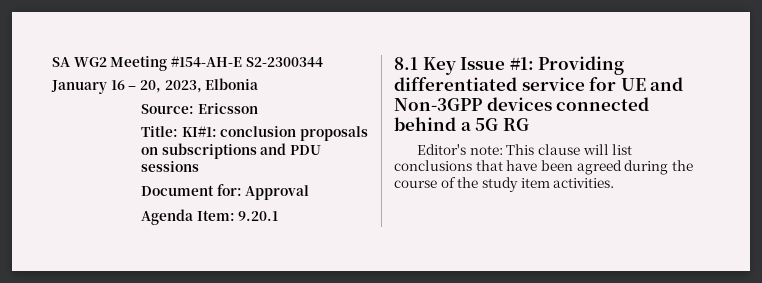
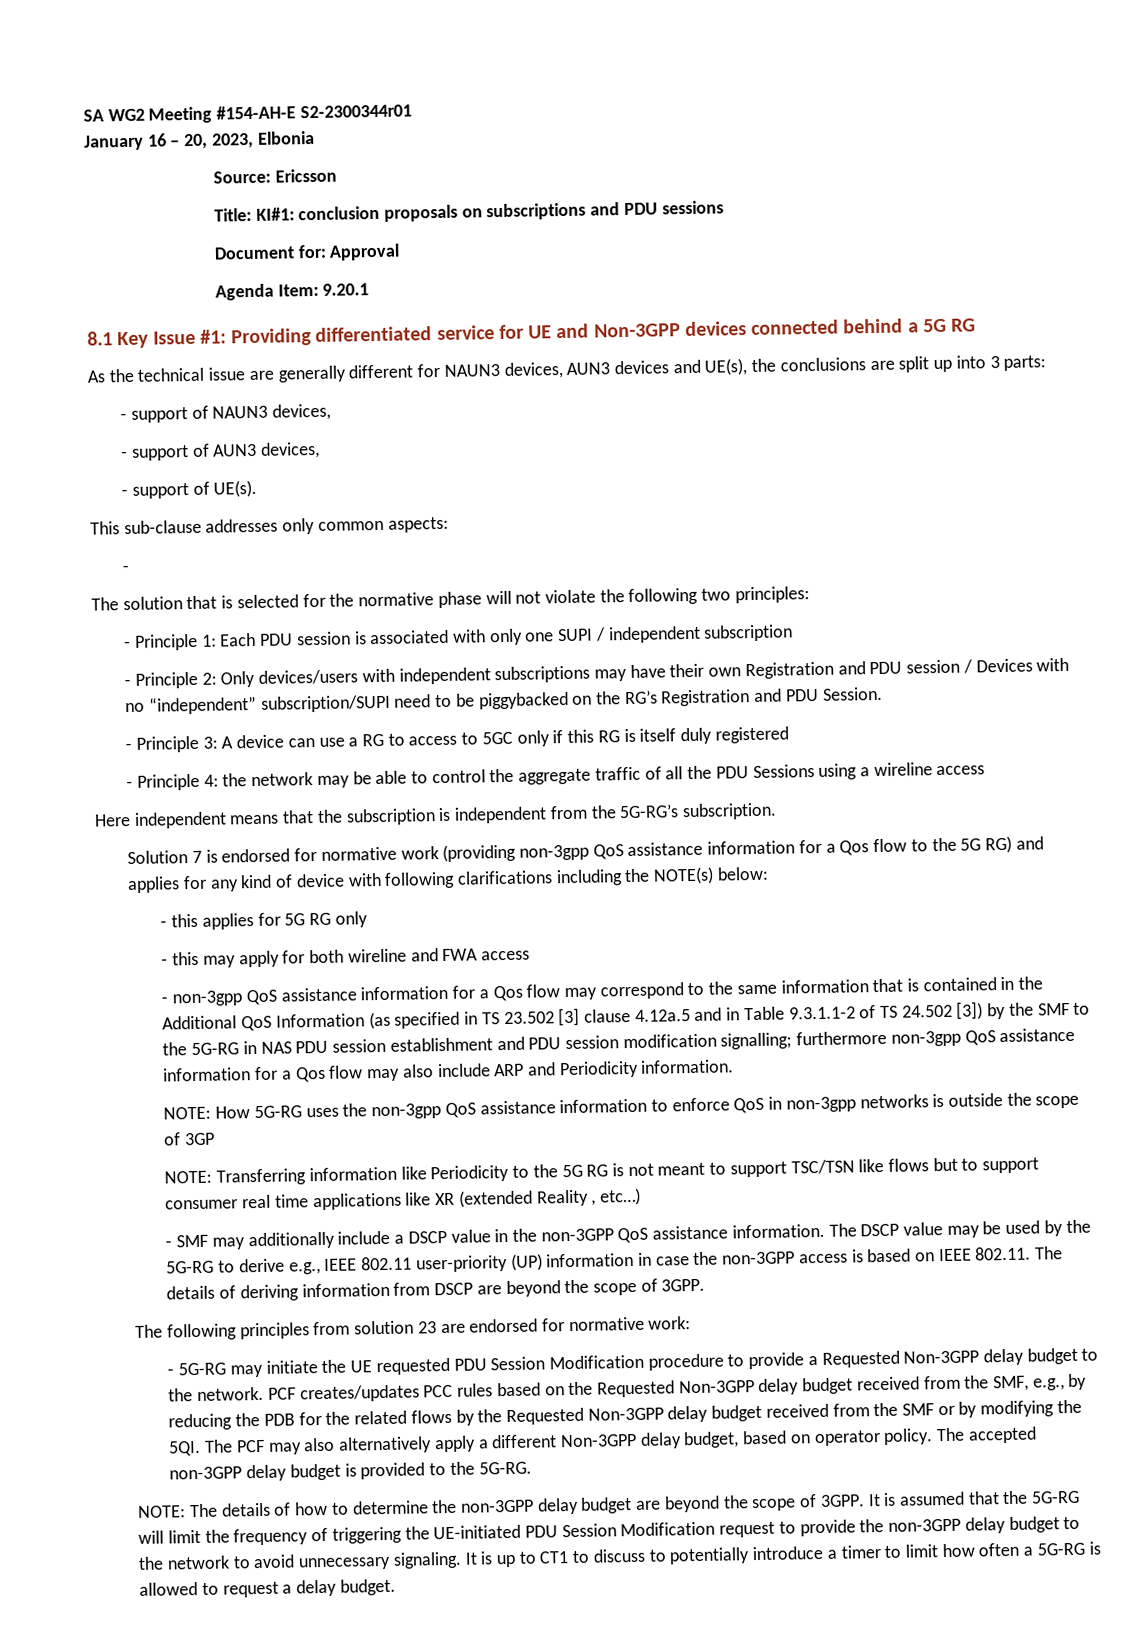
[245,57,323,67] S2-2300344 -> [299,104,412,119] S2-2300344r01
[417,144,633,155] [394,160,693,175] [394,177,615,192] Editor's note: This clause will list conclusions that have been agreed during the course of the study item activities. -> [87,355,1047,383] [120,403,332,423] [121,441,321,461] [121,479,258,499] [90,516,449,535] [122,564,131,573] [91,586,810,611] [124,624,794,651] [124,657,1070,689] [125,686,883,715] [125,726,789,753] [126,762,986,791] [94,802,777,829] [127,835,1044,865] [127,866,769,894] [160,911,368,930] [161,948,530,968] [161,976,1044,1007] [162,1001,1091,1032] [162,1027,1076,1056] [163,1059,735,1083] [163,1092,1080,1120] [164,1132,216,1146] [164,1157,1040,1186] [165,1187,641,1211] [165,1219,1091,1250] [166,1246,1064,1275] [166,1278,706,1302] [135,1316,692,1341] [167,1347,1099,1378] [168,1373,1088,1403] [168,1399,1082,1431] [169,1426,1037,1457] [169,1461,532,1482] [138,1490,1081,1518] [138,1516,1081,1546] [138,1541,1101,1571] [139,1578,396,1598] As the technical issue are generally different for NAUN3 devices, AUN3 devices and UE(s), the conclusions are split up into 3 parts: // - support of NAUN3 devices, // - support of AUN3 devices, // - support of UE(s). // This sub-clause addresses only common aspects: // - // The solution that is selected for the normative phase will not violate the following two principles: // - Principle 1: Each PDU session is associated with only one SUPI / independent subscription // - Principle 2: Only devices/users with independent subscriptions may have their own Registration and PDU session / Devices with no “independent” subscription/SUPI need to be piggybacked on the RG’s Registration and PDU Session. // - Principle 3: A device can use a RG to access to 5GC only if this RG is itself duly registered // - Principle 4: the network may be able to control the aggregate traffic of all the PDU Sessions using a wireline access // Here independent means that the subscription is independent from the 5G-RG’s subscription. // Solution 7 is endorsed for normative work (providing non-3gpp QoS assistance information for a Qos flow to the 5G RG) and applies for any kind of device with following clarifications including the NOTE(s) below: // - this applies for 5G RG only // - this may apply for both wireline and FWA access // - non-3gpp QoS assistance information for a Qos flow may correspond to the same information that is contained in the Additional QoS Information (as specified in TS 23.502 [3] clause 4.12a.5 and in Table 9.3.1.1-2 of TS 24.502 [3]) by the SMF to the 5G-RG in NAS PDU session establishment and PDU session modification signalling; furthermore non-3gpp QoS assistance information for a Qos flow may also include ARP and Periodicity information. // NOTE: How 5G-RG uses the non-3gpp QoS assistance information to enforce QoS in non-3gpp networks is outside the scope of 3GP // NOTE: Transferring information like Periodicity to the 5G RG is not meant to support TSC/TSN like flows but to support consumer real time applications like XR (extended Reality , etc…) // - SMF may additionally include a DSCP value in the non-3GPP QoS assistance information. The DSCP value may be used by the 5G-RG to derive e.g., IEEE 802.11 user-priority (UP) information in case the non-3GPP access is based on IEEE 802.11. The details of deriving information from DSCP are beyond the scope of 3GPP. // The following principles from solution 23 are endorsed for normative work: // - 5G-RG may initiate the UE requested PDU Session Modification procedure to provide a Requested Non-3GPP delay budget to the network. PCF creates/updates PCC rules based on the Requested Non-3GPP delay budget received from the SMF, e.g., by reducing the PDB for the related flows by the Requested Non-3GPP delay budget received from the SMF or by modifying the 5QI. The PCF may also alternatively apply a different Non-3GPP delay budget, based on operator policy. The accepted non-3GPP delay budget is provided to the 5G-RG. // NOTE: The details of how to determine the non-3GPP delay budget are beyond the scope of 3GPP. It is assumed that the 5G-RG will limit the frequency of triggering the UE-initiated PDU Session Modification request to provide the non-3GPP delay budget to the network to avoid unnecessary signaling. It is up to CT1 to discuss to potentially introduce a timer to limit how often a 5G-RG is allowed to request a delay budget.

